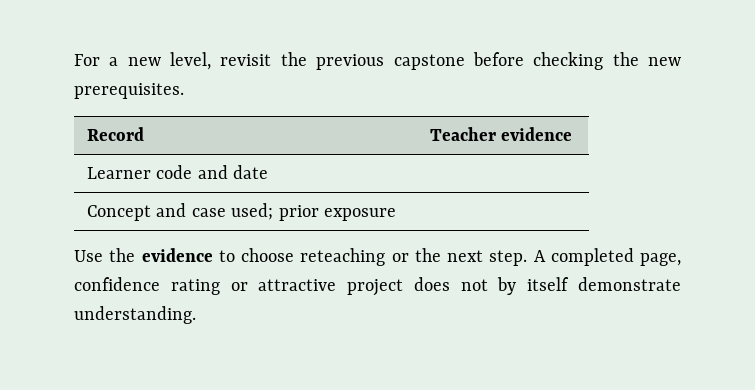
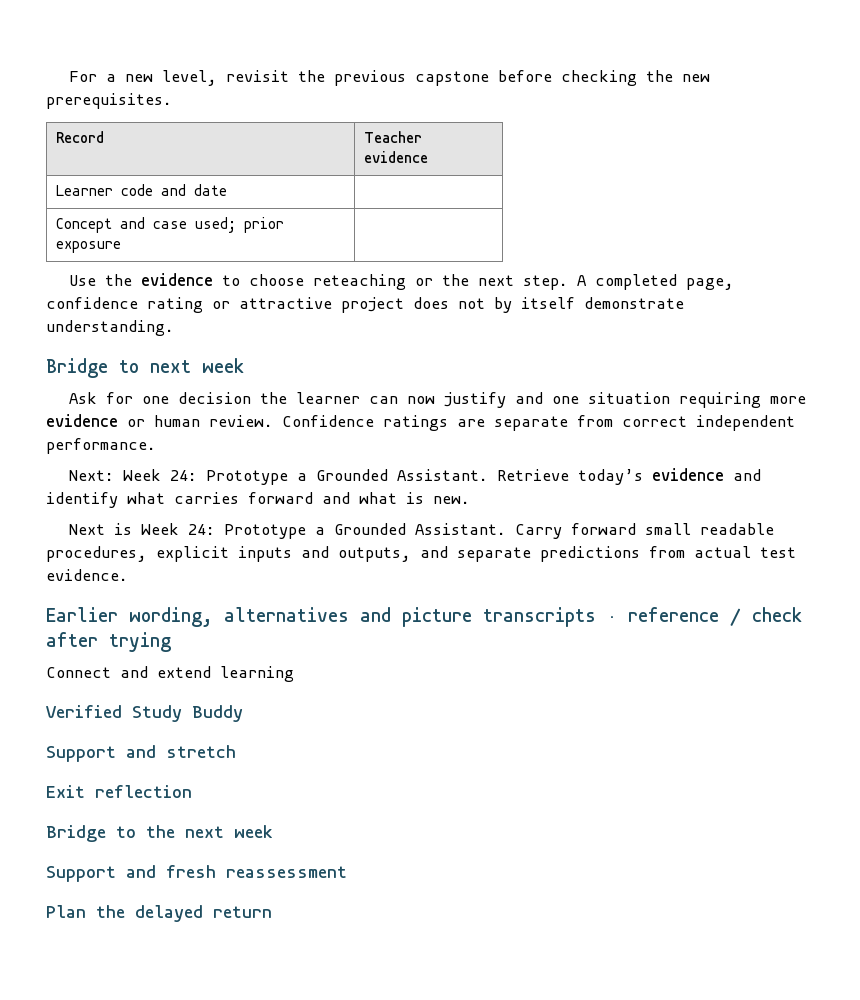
(196, 315) none -> [46,358,244,378] [68,392,806,408] [46,414,795,431] [46,438,156,454] [68,468,761,485] [46,492,470,508] [68,523,774,539] [46,546,796,562] [46,569,128,581] [46,607,802,627] [46,632,171,652] [46,666,294,682] [46,705,243,722] [46,745,236,762] [46,785,192,798] [46,825,273,842] [46,865,347,882] [46,905,272,922] // Bridge to next week // Ask for one decision the learner can now justify and one situation requiring more evidence or human review. Confidence ratings are separate from correct independent performance. // Next: Week 24: Prototype a Grounded Assistant. Retrieve today’s evidence and identify what carries forward and what is new. // Next is Week 24: Prototype a Grounded Assistant. Carry forward small readable procedures, explicit inputs and outputs, and separate predictions from actual test evidence. // Earlier wording, alternatives and picture transcripts · reference / check after trying // Connect and extend learning // Verified Study Buddy // Support and stretch // Exit reflection // Bridge to the next week // Support and fresh reassessment // Plan the delayed return

